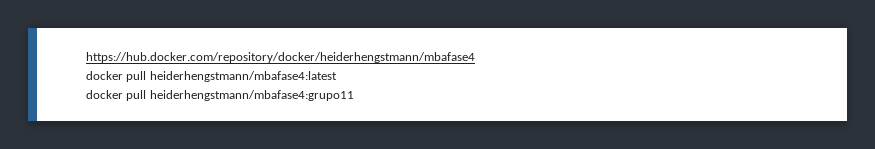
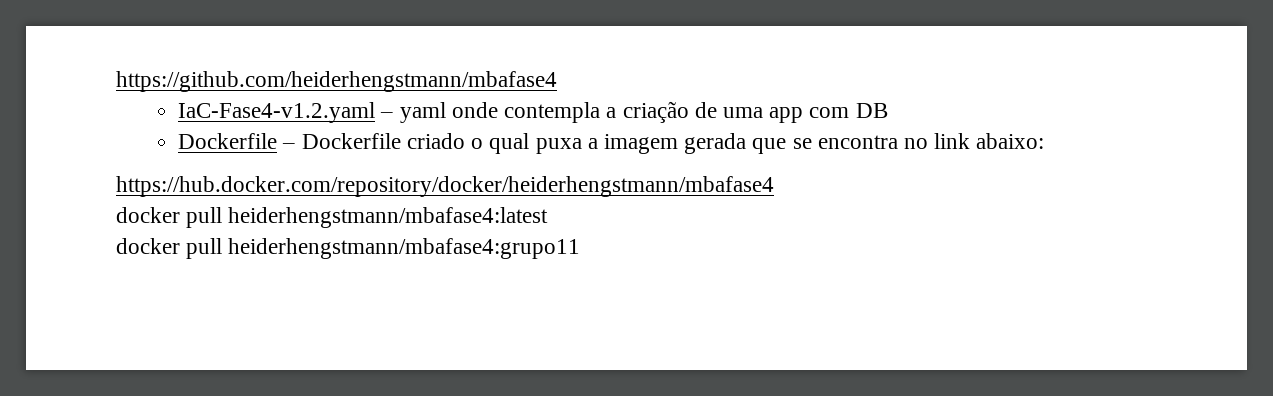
(86, 57) none -> [116,71,557,92] [178,101,888,123] [178,133,1045,154] https://github.com/heiderhengstmann/mbafase4 // IaC-Fase4-v1.2.yaml – yaml onde contempla a criação de uma app com DB // Dockerfile – Dockerfile criado o qual puxa a imagem gerada que se encontra no link abaixo: //

